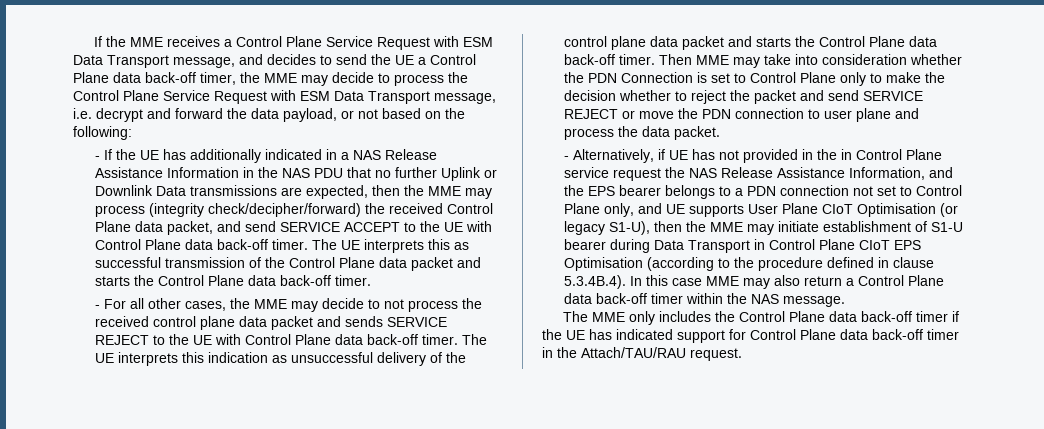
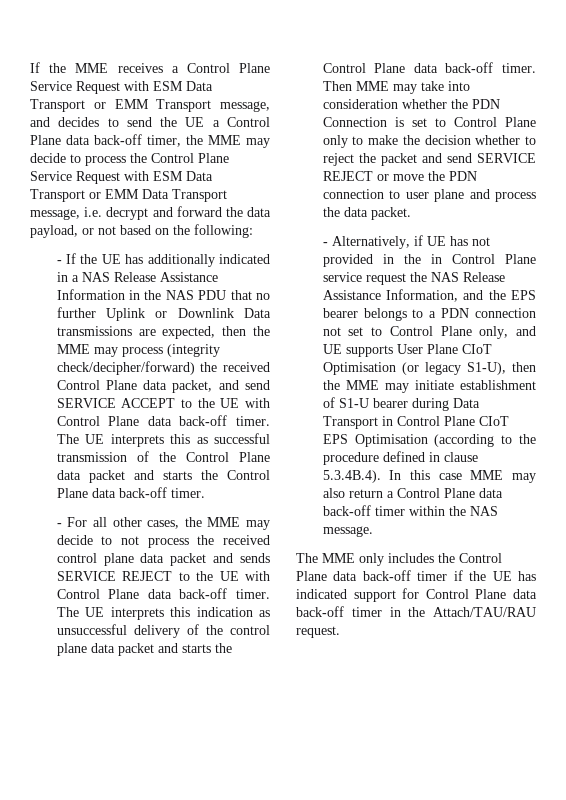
(169, 61) none -> [93,99,212,112] or EMM Transport
(430, 97) none -> [89,189,227,202] or EMM Data Transport

